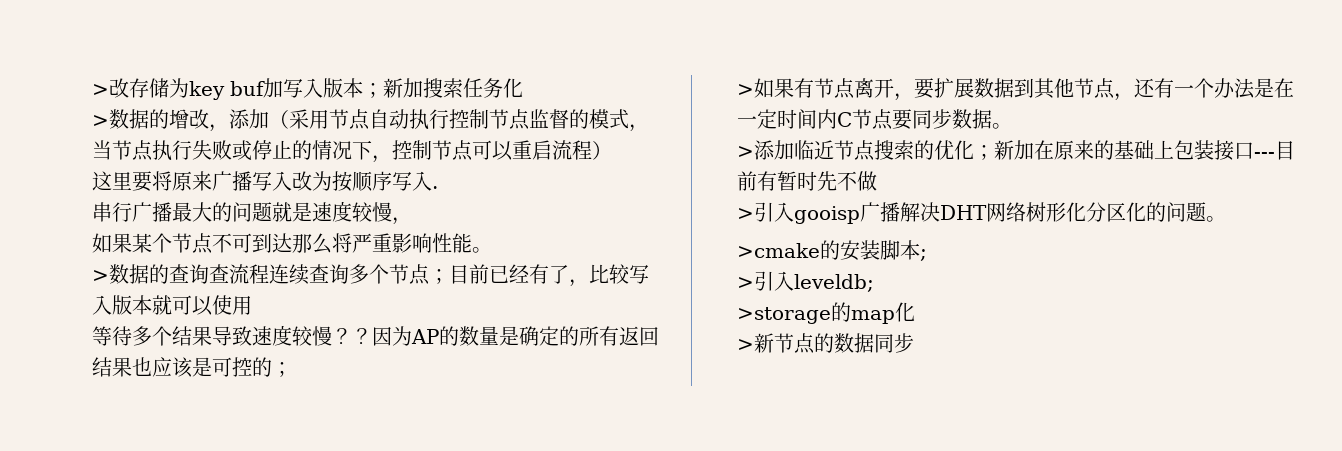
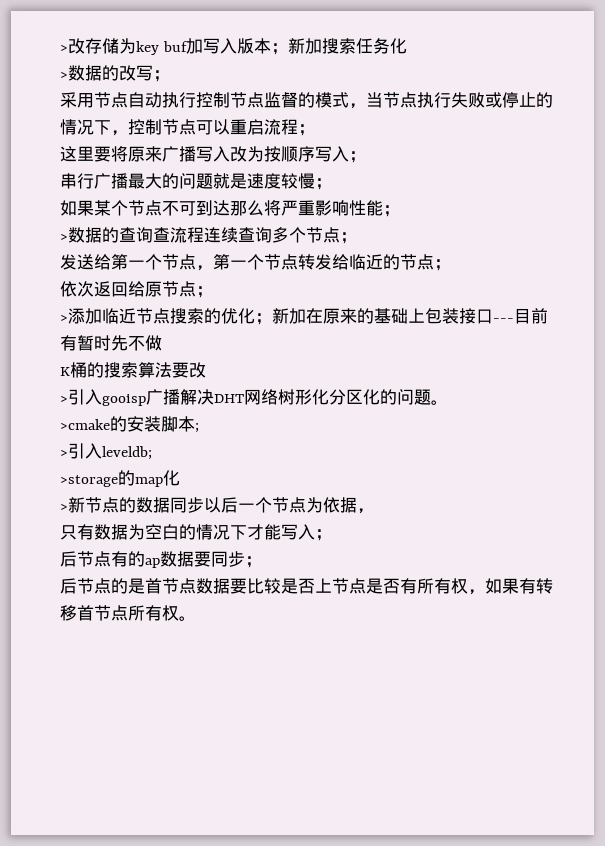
[168,109,289,132] 增改，添加（ -> [119,65,171,82] 改写； //
[591,141,612,160] ） -> [298,124,316,136] ；
[431,186,438,189] . -> [349,151,367,163] ；
[391,217,412,225] ， -> [315,178,333,190] ；
[471,247,492,253] 。 -> [383,205,401,217] ；
[448,264,649,287] [91,295,252,316] [91,325,659,346] [91,357,292,378] [736,78,1294,101] [736,109,1012,130] 目前已经有了，比较写入版本就可以使用 // 等待多个结果导致速度较慢？？因为AP的数量是确定的所有返回结果也应该是可控的； // >如果有节点离开，要扩展数据到其他节点，还有一个办法是在一定时间内C节点要同步数据。 -> [60,254,452,271] [60,281,214,298] // 发送给第一个节点，第一个节点转发给临近的节点； // 依次返回给原节点；
(877, 181) none -> [60,362,207,378] // K桶的搜索算法要改
(914, 343) none -> [204,497,375,514] [60,524,333,541] [60,551,263,568] [60,578,554,595] [60,605,197,621] 以后一个节点为依据， // 只有数据为空白的情况下才能写入； // 后节点有的ap数据要同步； // 后节点的是首节点数据要比较是否上节点是否有所有权，如果有转移首节点所有权。

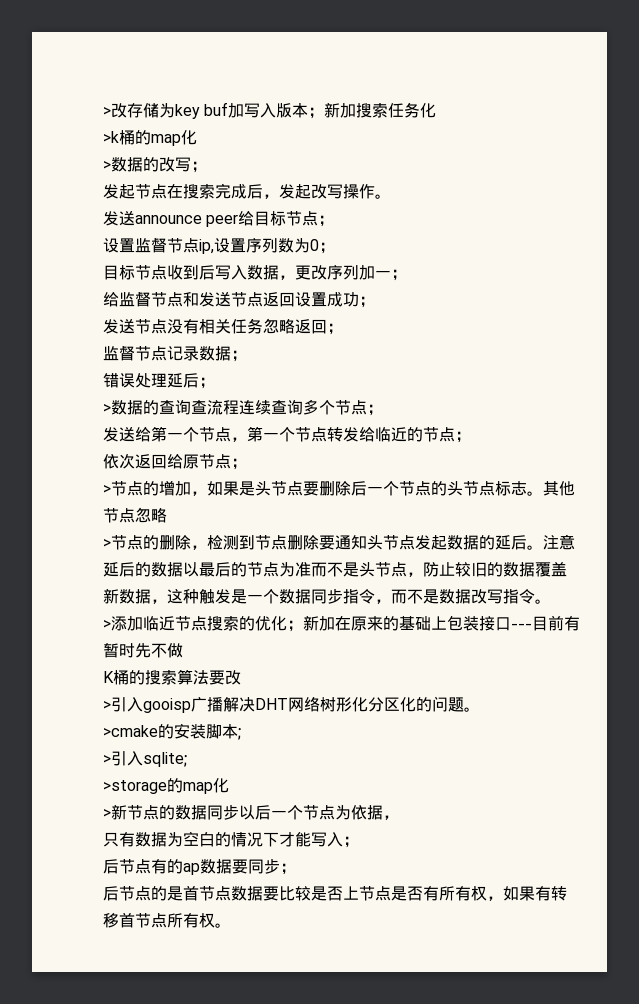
(407, 46) none -> [102,130,197,146] // >k桶的map化
[60,92,554,109] [60,119,316,136] [60,146,367,163] [60,173,333,190] [60,200,384,216] 采用节点自动执行控制节点监督的模式，当节点执行失败或停止的情况下，控制节点可以重启流程； // 这里要将原来广播写入改为按顺序写入； // 串行广播最大的问题就是速度较慢； // 如果某个节点不可到达那么将严重影响性能 -> [102,183,391,199] [102,210,335,227] [102,238,335,254] [102,265,407,281] [102,291,375,308] [102,318,343,335] [102,346,247,362] [102,373,199,388] 发起节点在搜索完成后，发起改写操作。 // 发送announce peer给目标节点； // 设置监督节点ip,设置序列数为0； // 目标节点收到后写入数据，更改序列加一； // 给监督节点和发送节点返回设置成功； // 发送节点没有相关任务忽略返回； // 监督节点记录数据； // 错误处理延后
(214, 292) none -> [102,480,575,496] [102,507,167,523] [102,534,575,550] [102,562,567,577] [102,588,551,604] // >节点的增加，如果是头节点要删除后一个节点的头节点标志。其他节点忽略 // >节点的删除，检测到节点删除要通知头节点发起数据的延后。注意延后的数据以最后的节点为准而不是头节点，防止较旧的数据覆盖新数据，这种触发是一个数据同步指令，而不是数据改写指令。
[102,446,153,460] leveldb; -> [142,752,187,767] sqlite;

